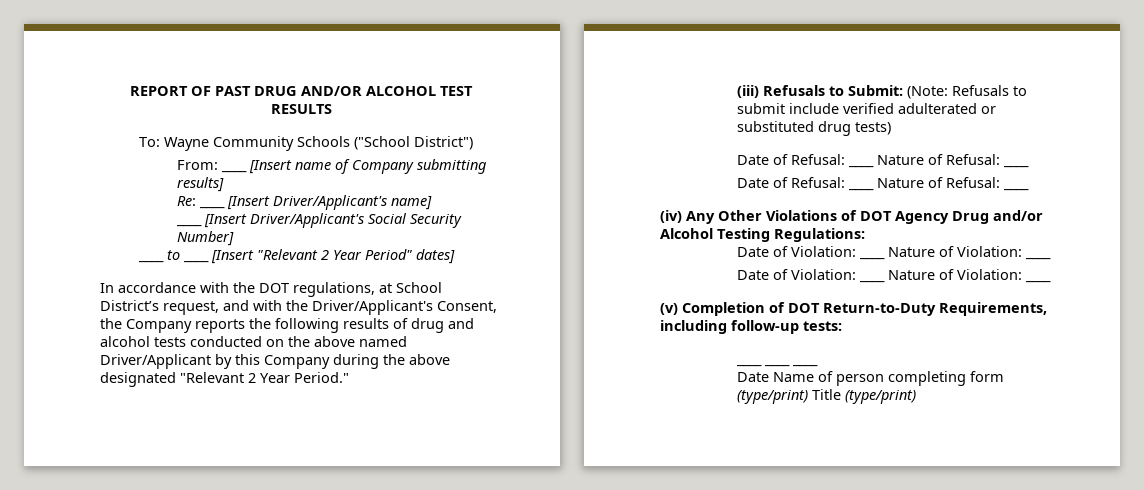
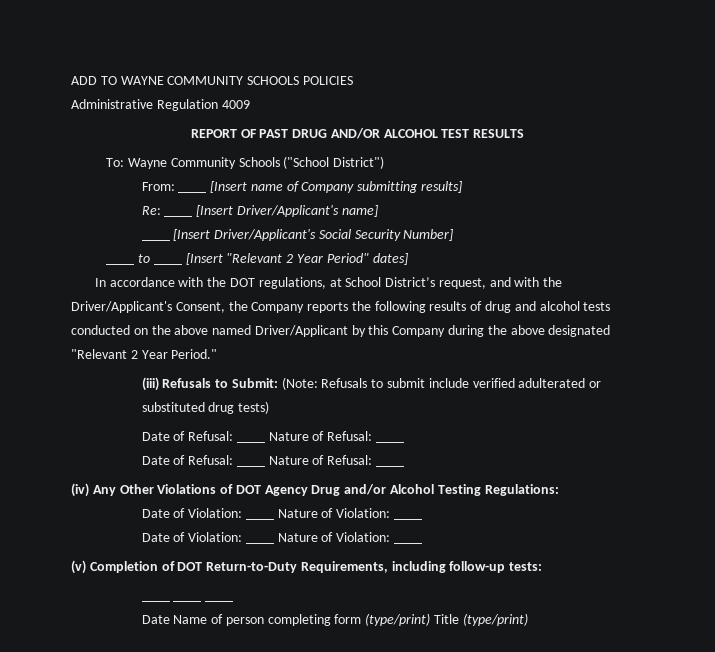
(130, 91) none -> [71,76,353,85] [71,99,250,111] ADD TO WAYNE COMMUNITY SCHOOLS POLICIES // Administrative Regulation 4009 //

